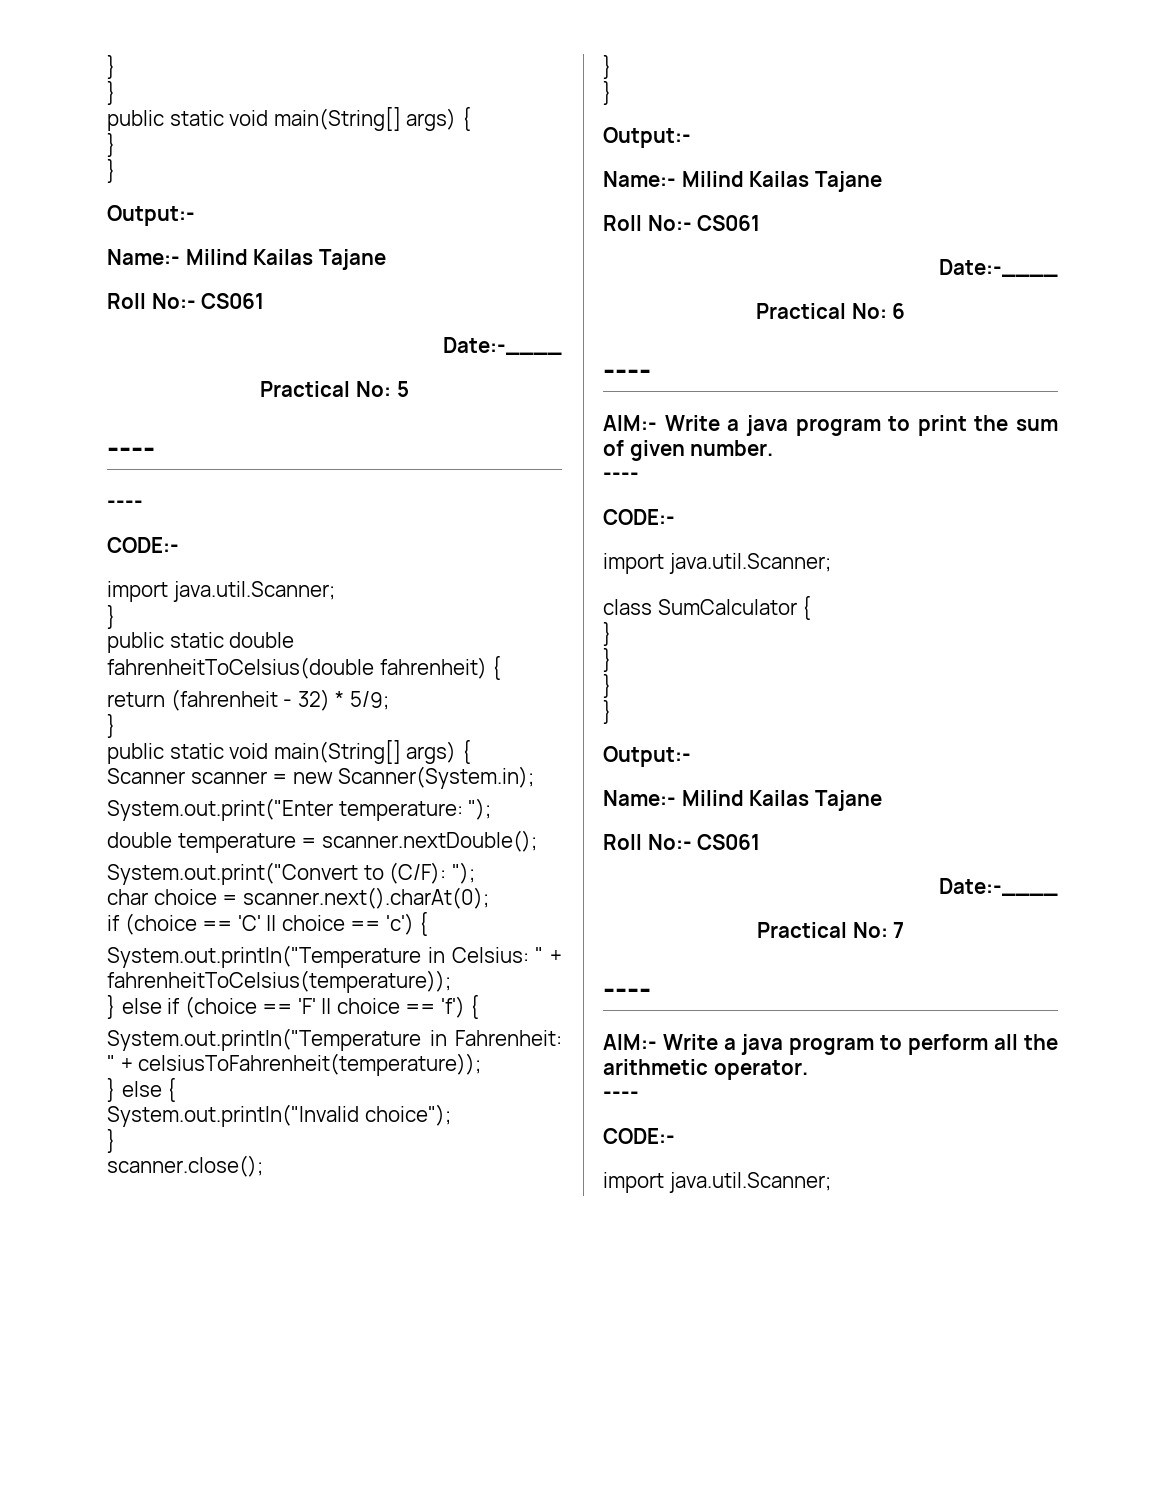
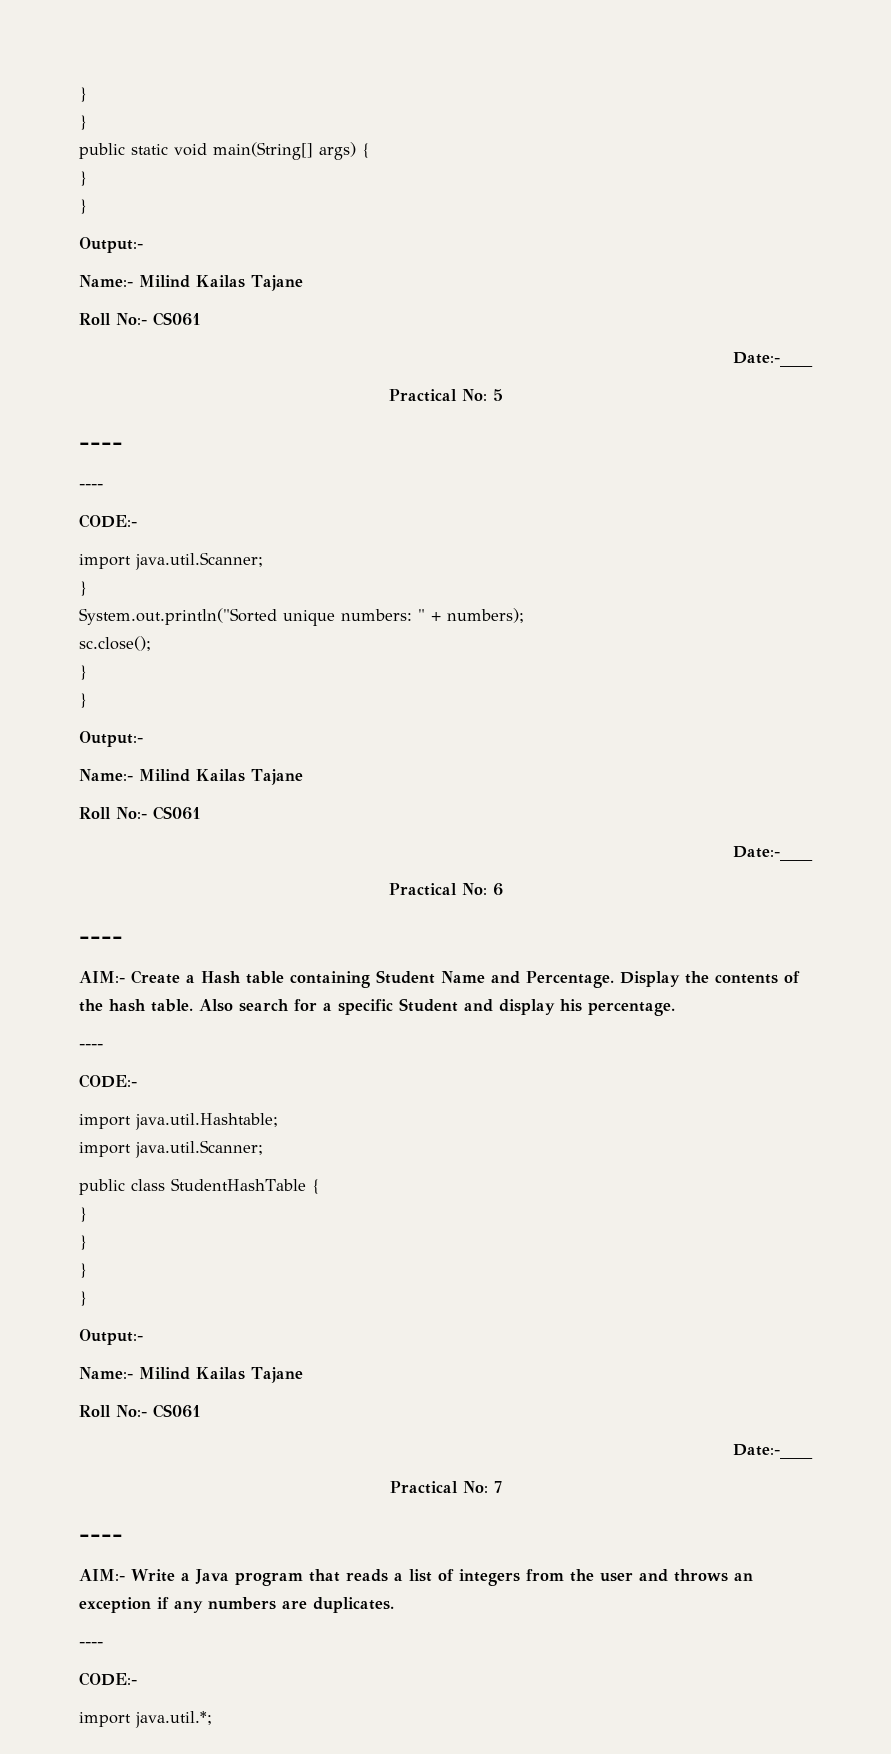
[107,632,295,653] [107,656,502,680] [107,689,389,711] [107,714,116,738] [107,740,471,764] [107,766,535,789] [107,798,492,821] [107,830,537,853] [107,862,475,885] [107,887,489,909] [107,912,429,936] [107,945,562,968] [107,970,451,993] [107,995,480,1019] [107,1028,562,1051] [107,1053,482,1076] [107,1078,177,1102] [107,1104,451,1127] [107,1129,116,1153] [107,1155,263,1177] public static double fahrenheitToCelsius(double fahrenheit) { // return (fahrenheit - 32) * 5/9; // } // public static void main(String[] args) { // Scanner scanner = new Scanner(System.in); // System.out.print("Enter temperature: "); // double temperature = scanner.nextDouble(); // System.out.print("Convert to (C/F): "); // char choice = scanner.next().charAt(0); // if (choice == 'C' || choice == 'c') { // System.out.println("Temperature in Celsius: " + fahrenheitToCelsius(temperature)); // } else if (choice == 'F' || choice == 'f') { // System.out.println("Temperature in Fahrenheit: " + celsiusToFahrenheit(temperature)); // } else { // System.out.println("Invalid choice"); // } // scanner.close(); -> [79,608,524,626] [79,636,151,651] System.out.println("Sorted unique numbers: " + numbers); // sc.close();
[664,415,1058,436] [603,440,774,461] [603,472,639,481] [603,509,675,525] [603,553,831,574] [603,599,797,615] Write a java program to print the sum of given number. // ---- // CODE:- // import java.util.Scanner; // class SumCalculator -> [131,970,800,988] [79,998,675,1016] [79,1044,103,1049] [79,1074,137,1088] [79,1113,278,1130] [79,1140,263,1158] [79,1178,306,1195] Create a Hash table containing Student Name and Percentage. Display the contents of the hash table. Also search for a specific Student and display his percentage. // ---- // CODE:- // import java.util.Hashtable; // import java.util.Scanner; // public class StudentHashTable
[741,1034,1058,1055] [603,1059,808,1080] [603,1091,639,1100] [603,1128,675,1144] [603,1172,831,1193] java program to perform all the arithmetic operator. // ---- // CODE:- // import java.util.Scanner; -> [194,1569,753,1586] [79,1597,394,1613] [79,1642,103,1647] [79,1672,137,1686] [79,1711,212,1728] Java program that reads a list of integers from the user and throws an exception if any numbers are duplicates. // ---- // CODE:- // import java.util.*;

